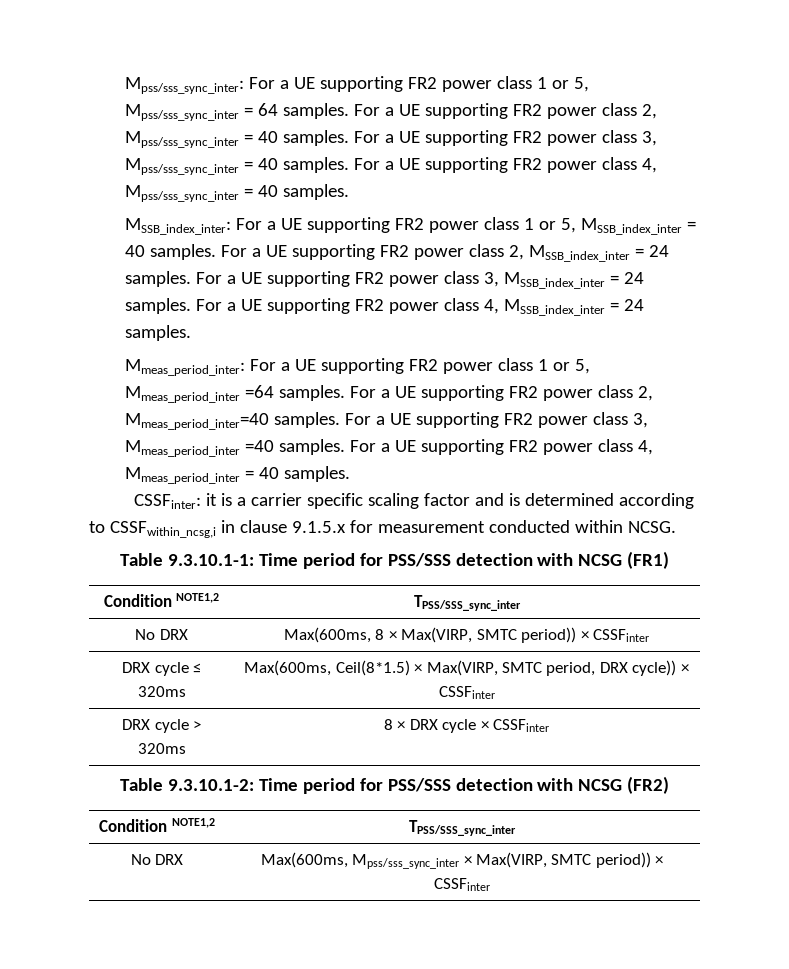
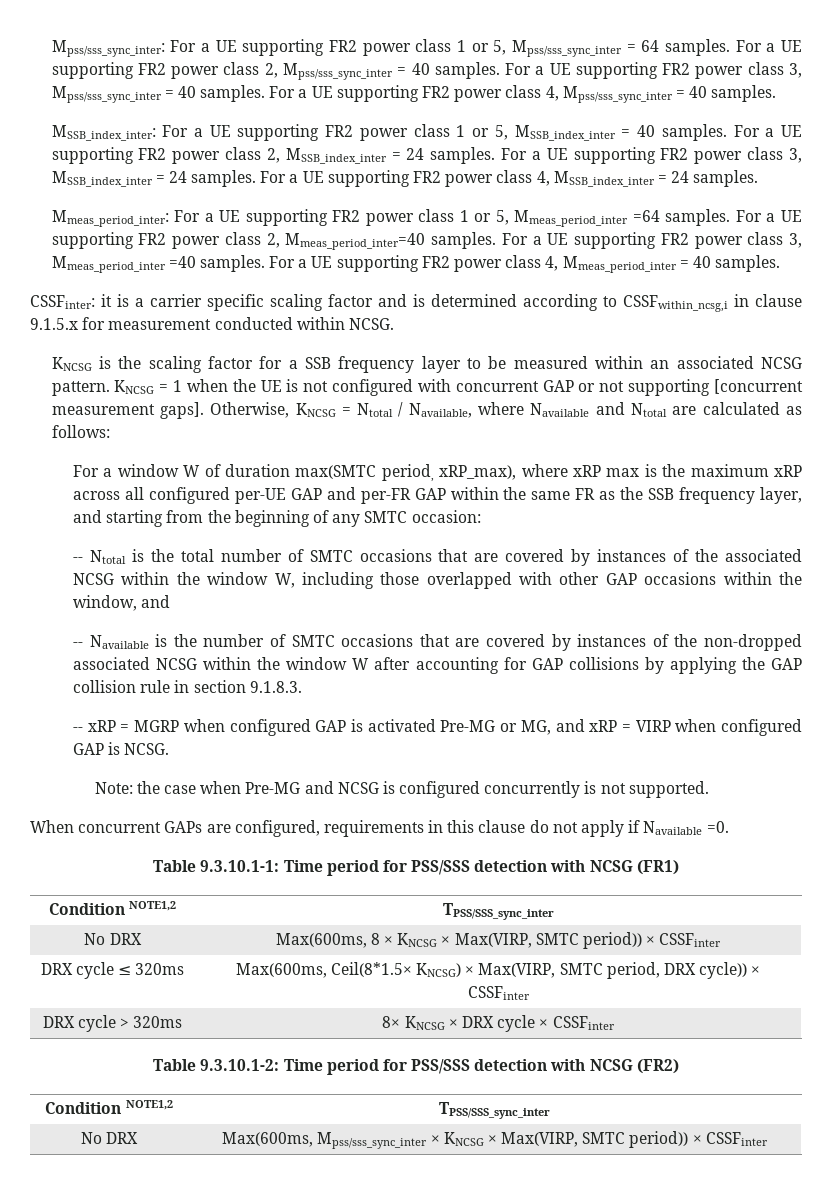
(676, 527) none -> [51,356,803,373] [51,379,804,396] [51,402,803,419] [51,425,110,438] [73,464,802,482] [73,487,802,504] [73,510,481,527] [73,549,802,566] [73,572,802,589] [73,595,171,611] [73,634,802,651] [73,657,802,674] [73,680,302,693] [73,719,803,736] [73,742,170,755] [94,781,709,798] [30,820,729,837] // KNCSG is the scaling factor for a SSB frequency layer to be measured within an associated NCSG pattern. KNCSG = 1 when the UE is not configured with concurrent GAP or not supporting [concurrent measurement gaps]. Otherwise, KNCSG = Ntotal / Navailable, where Navailable and Ntotal are calculated as follows: // For a window W of duration max(SMTC period, xRP_max), where xRP max is the maximum xRP across all configured per-UE GAP and per-FR GAP within the same FR as the SSB frequency layer, and starting from the beginning of any SMTC occasion: // -- Ntotal is the total number of SMTC occasions that are covered by instances of the associated NCSG within the window W, including those overlapped with other GAP occasions within the window, and // -- Navailable is the number of SMTC occasions that are covered by instances of the non-dropped associated NCSG within the window W after accounting for GAP collisions by applying the GAP collision rule in section 9.1.8.3. // -- xRP = MGRP when configured GAP is activated Pre-MG or MG, and xRP = VIRP when configured GAP is NCSG. // Note: the case when Pre-MG and NCSG is configured concurrently is not supported. // When concurrent GAPs are configured, requirements in this clause do not apply if Navailable =0.
(397, 635) none -> [397,933,451,947] KNCSG ×
[335,660,410,676] Ceil(8*1.5) -> [330,962,462,977] Ceil(8*1.5× KNCSG)
[383,719,393,730] 8 -> [382,1016,445,1030] 8× KNCSG
(472, 860) none -> [443,1132,497,1146] KNCSG ×

